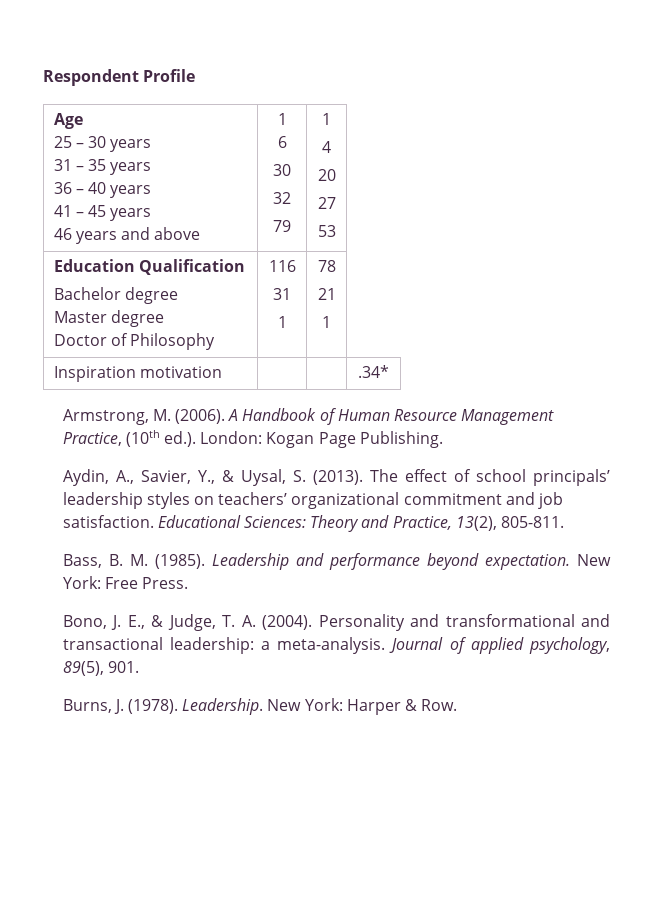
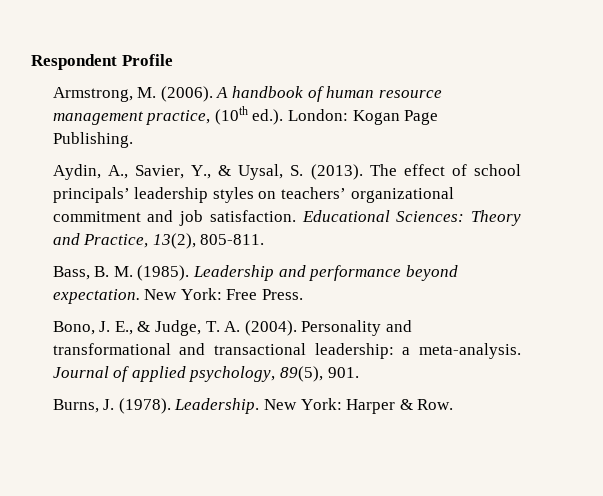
[53,113,83,129] [53,136,152,152] [53,159,152,175] [53,182,152,198] [53,205,152,221] [53,227,201,244] [277,113,287,125] [277,136,287,148] [273,164,291,176] [273,192,291,204] [273,220,291,232] [322,113,331,125] [322,141,331,153] [317,169,336,181] [317,197,336,209] [317,225,336,237] [53,259,245,275] [53,287,178,304] [53,310,164,327] [53,333,215,350] [268,260,296,272] [273,288,291,300] [277,316,287,328] [317,260,336,272] [317,288,336,300] [322,316,331,328] [53,366,222,382] [358,365,389,378] [62,408,555,425] [62,432,122,446] // Age // 25 – 30 years // 31 – 35 years // 36 – 40 years // 41 – 45 years // 46 years and above | 1 // 6 // 30 // 32 // 79 | 1 // 4 // 20 // 27 // 53 // Education Qualification // Bachelor degree // Master degree // Doctor of Philosophy | 116 // 31 // 1 | 78 // 21 // 1 // Inspiration motivation | | | .34* // Armstrong, M. (2006). A Handbook of Human Resource Management Practice, -> [52,86,442,102] [52,110,211,125] // Armstrong, M. (2006). A handbook of human resource management practice,

